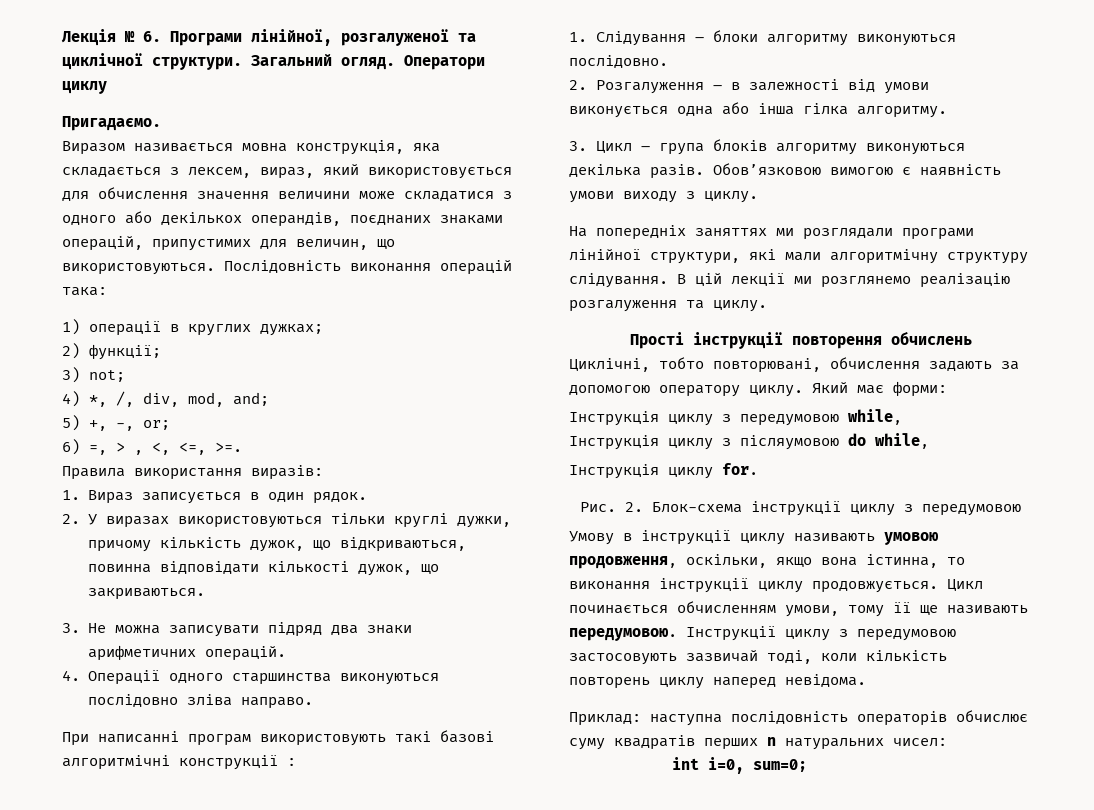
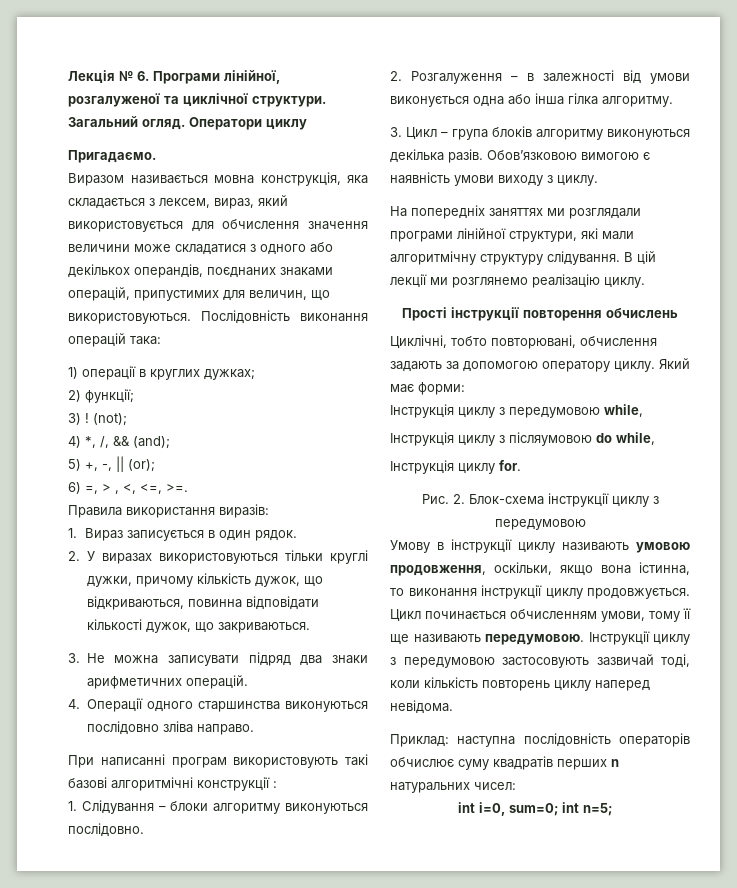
[89,370,125,382] not; -> [85,413,127,426] ! (not);
[143,392,269,407] div, mod, and; -> [113,436,170,449] && (and);
[143,420,170,430] or; -> [116,456,155,472] || (or);
[569,300,704,312] розгалуження та -> (600, 281) none
(808, 765) none -> [561,802,612,816] int n=5;

